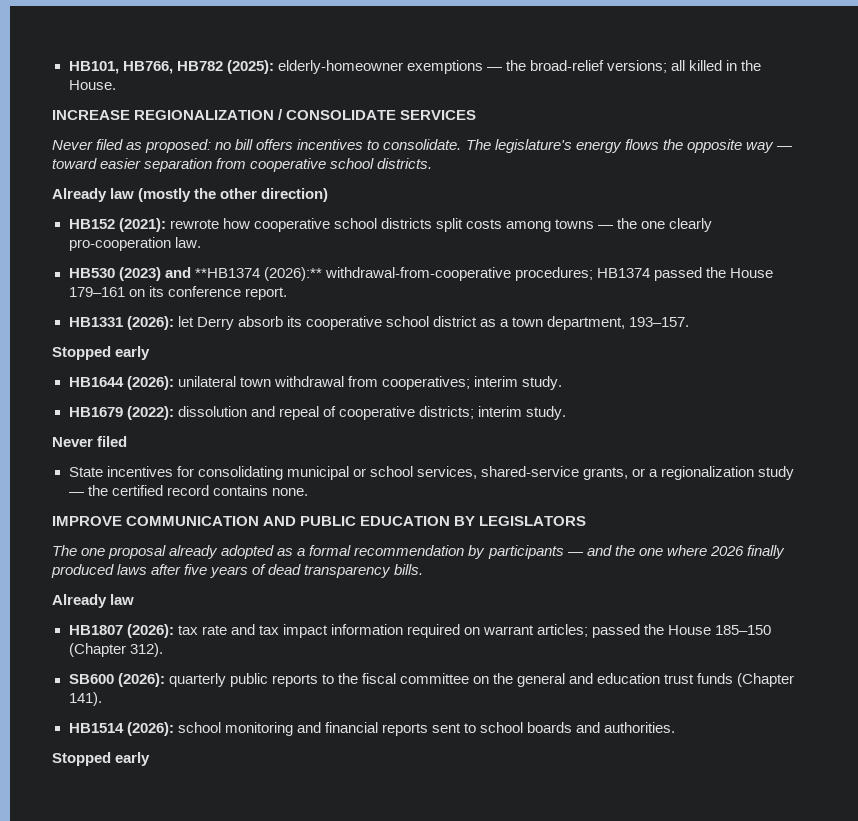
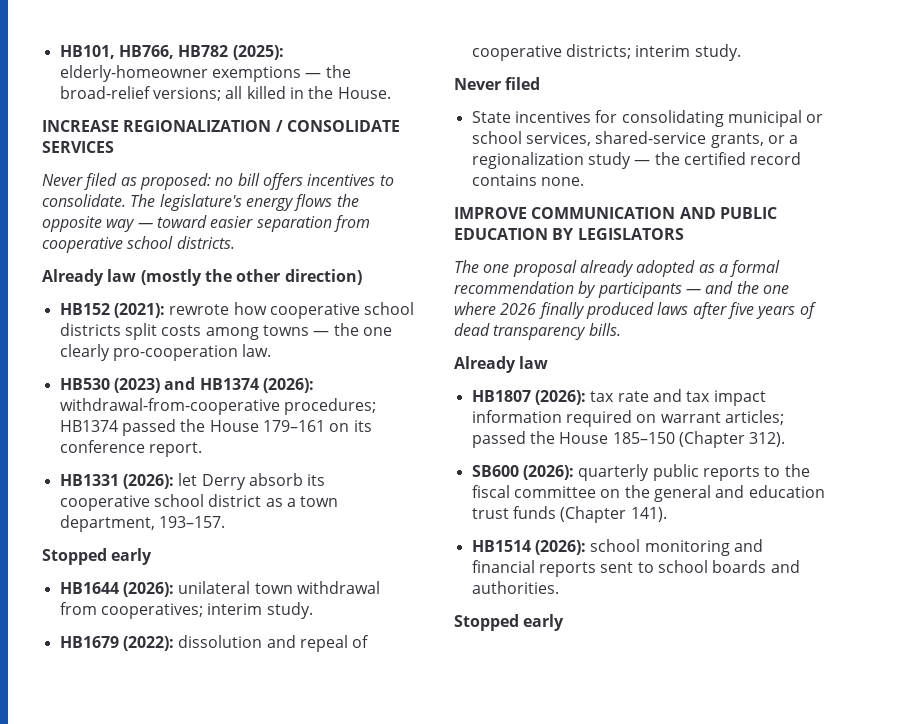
[194,267,322,281] **HB1374 (2026):** -> [199,378,314,393] HB1374 (2026):

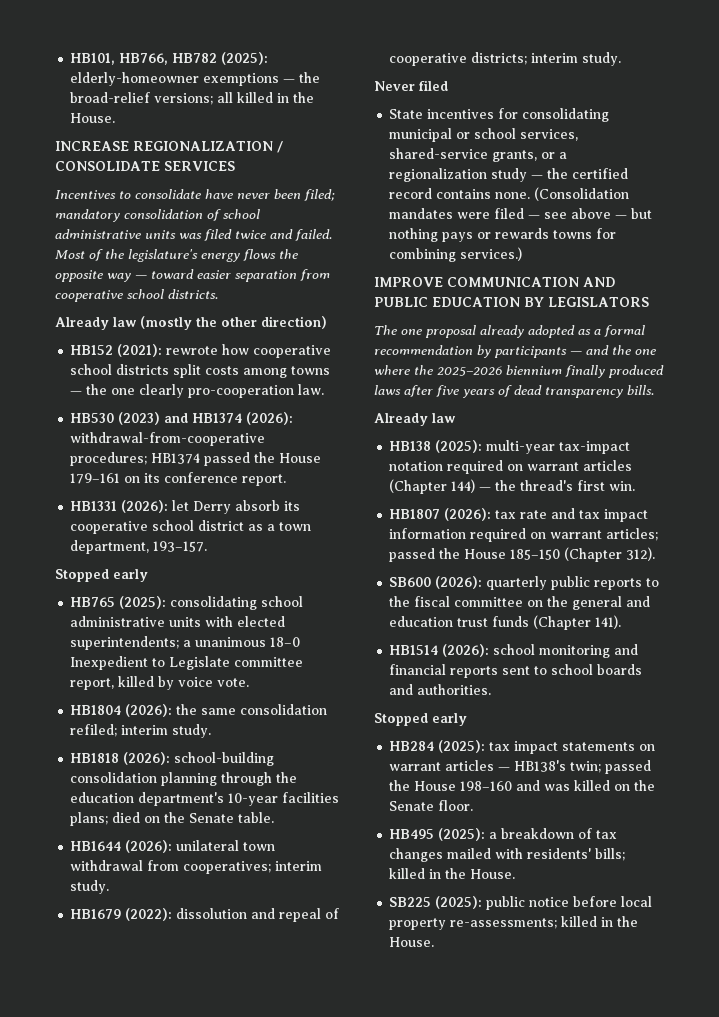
[42,173,394,190] [42,194,156,207] Never filed as proposed: no bill offers incentives to consolidate. The -> [55,189,335,201] [55,209,260,222] [55,229,332,241] [55,249,124,261] Incentives to consolidate have never been filed; mandatory consolidation of school administrative units was filed twice and failed. Most of the
(153, 556) none -> [70,596,304,610] [70,616,286,627] [70,636,301,650] [70,656,304,670] [70,676,250,690] [70,704,328,717] [70,724,212,738] [70,752,275,766] [70,772,298,786] [70,792,340,806] [70,812,275,826] // HB765 (2025): consolidating school administrative units with elected superintendents; a unanimous 18–0 Inexpedient to Legislate committee report, killed by voice vote. // HB1804 (2026): the same consolidation refiled; interim study. // HB1818 (2026): school-building consolidation planning through the education department's 10-year facilities plans; died on the Senate table.
(584, 181) none -> [534,187,630,201] [389,208,653,219] [389,228,617,242] [389,247,523,262] (Consolidation mandates were filed — see above — but nothing pays or rewards towns for combining services.)
[500,303,537,315] 2026 -> [414,365,562,376] the 2025–2026 biennium
(549, 362) none -> [389,440,631,454] [389,460,633,474] [389,479,636,494] // HB138 (2025): multi-year tax-impact notation required on warrant articles (Chapter 144) — the thread's first win.
(565, 622) none -> [389,740,656,754] [389,760,652,774] [389,780,656,791] [389,800,474,811] [389,828,618,841] [389,848,626,862] [389,868,516,879] [389,896,653,910] [389,916,639,930] [389,937,435,947] // HB284 (2025): tax impact statements on warrant articles — HB138's twin; passed the House 198–160 and was killed on the Senate floor. // HB495 (2025): a breakdown of tax changes mailed with residents' bills; killed in the House. // SB225 (2025): public notice before local property re-assessments; killed in the House.

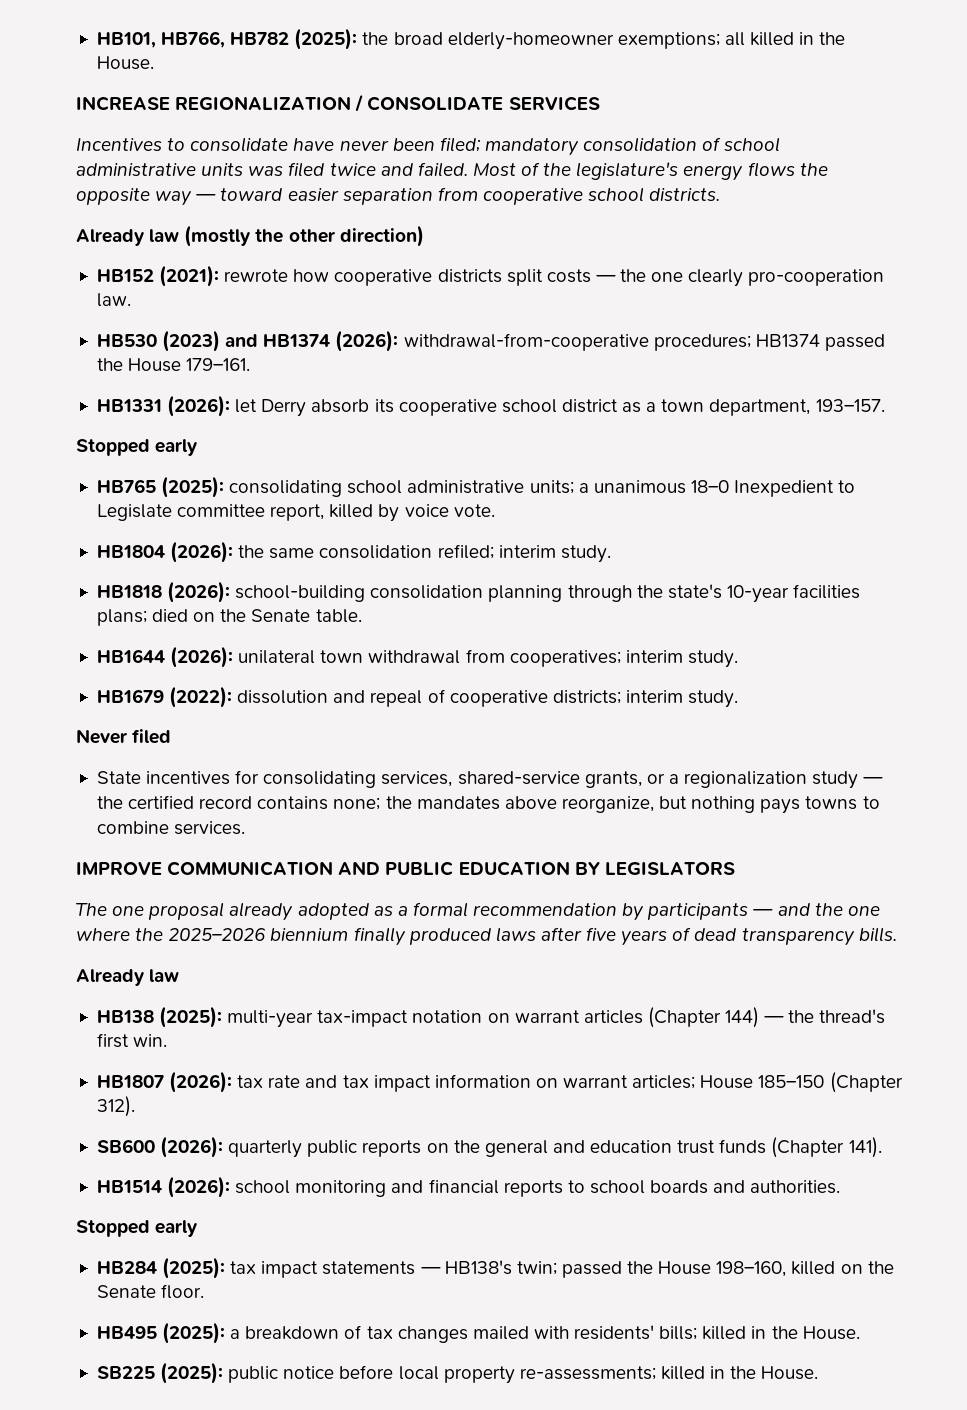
[70,72,321,86] [70,92,214,105] elderly-homeowner exemptions — the broad-relief versions; -> [362,32,720,50] the broad elderly-homeowner exemptions;
[70,364,113,375] school -> (433, 277) none
[243,366,331,378] among towns -> (591, 276) none
[70,472,287,486] 179–161 on its conference report. -> [186,358,251,371] 179–161.
[169,616,286,627] [70,636,180,650] units with elected superintendents; -> [529,480,574,494] units;
[70,792,225,806] education department's -> [667,584,722,599] state's
[389,128,517,142] municipal or school -> (377, 779) none
[495,187,630,201] [389,208,653,219] [389,228,617,242] [389,247,523,262] none. (Consolidation mandates were filed — see above — but nothing pays or rewards towns for combining services.) -> [333,796,880,814] [96,821,246,835] none; the mandates above reorganize, but nothing pays towns to combine services.
[447,460,504,474] required -> (483, 1016) none
[470,528,527,542] required -> (531, 1081) none
[389,548,461,562] passed the -> (696, 1082) none
[646,578,660,587] [389,596,524,607] to the fiscal committee -> (422, 1148) none
[502,666,531,675] sent -> (563, 1188) none
[639,744,656,751] [389,760,495,771] on warrant articles -> (416, 1268) none
[460,780,571,791] 198–160 and was -> [716,1261,787,1277] 198–160,

